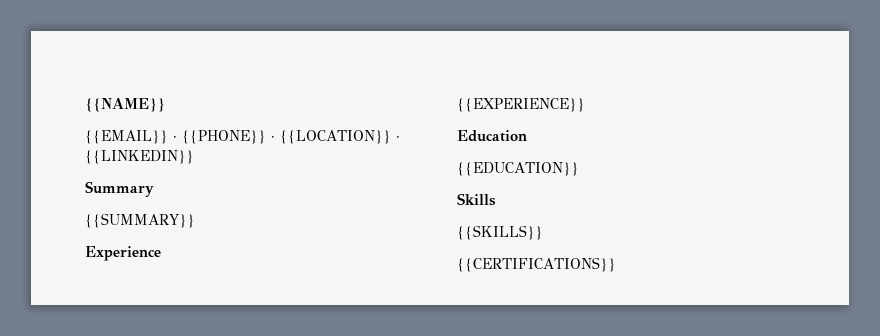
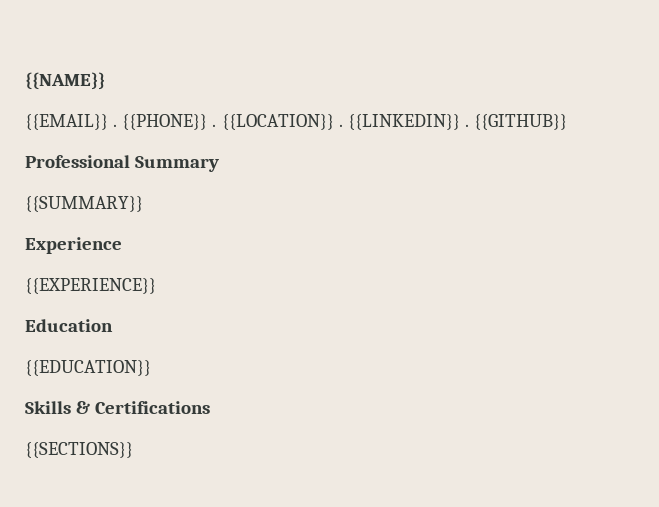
[173,130,400,144] [85,150,194,164] · {{PHONE}} · {{LOCATION}} · {{LINKEDIN}} // -> [113,114,568,130] [25,155,130,168] . {{PHONE}} . {{LOCATION}} . {{LINKEDIN}} . {{GITHUB}} // Professional
[457,225,543,240] [457,257,616,272] // {{SKILLS}} // {{CERTIFICATIONS}} -> [76,401,211,414] [25,442,133,458] & Certifications // {{SECTIONS}}

